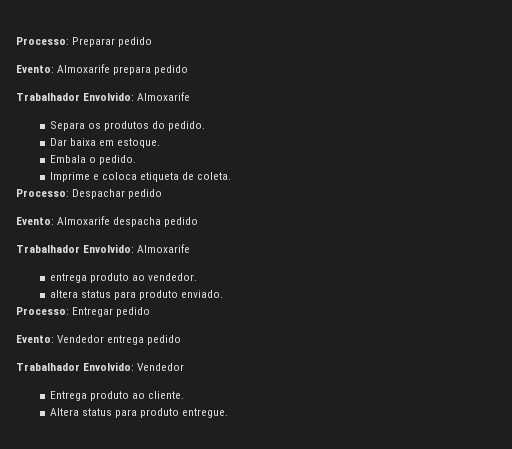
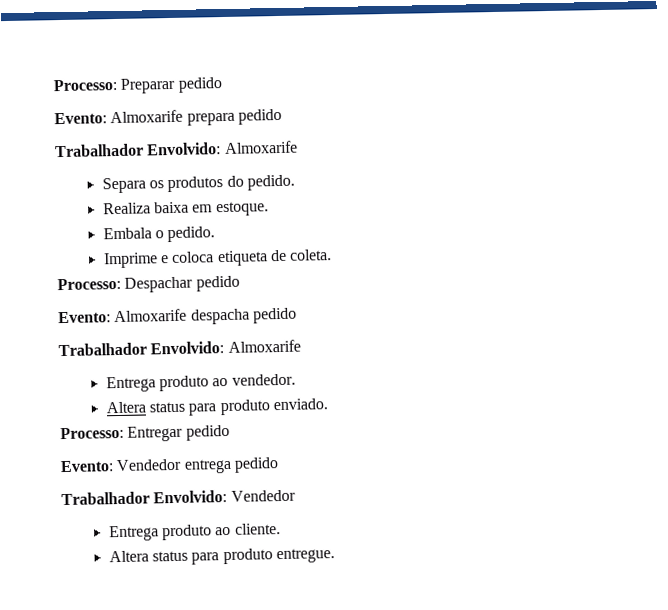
[49,138,67,146] Dar -> [102,202,151,215] Realiza
[49,273,87,283] entrega -> [105,376,156,393] Entrega
[49,290,78,298] altera -> [105,401,146,414] Altera

